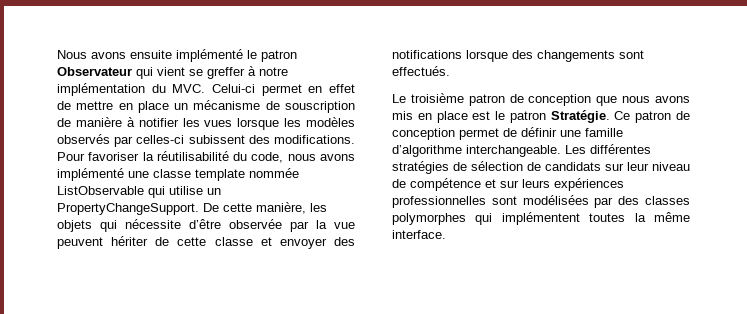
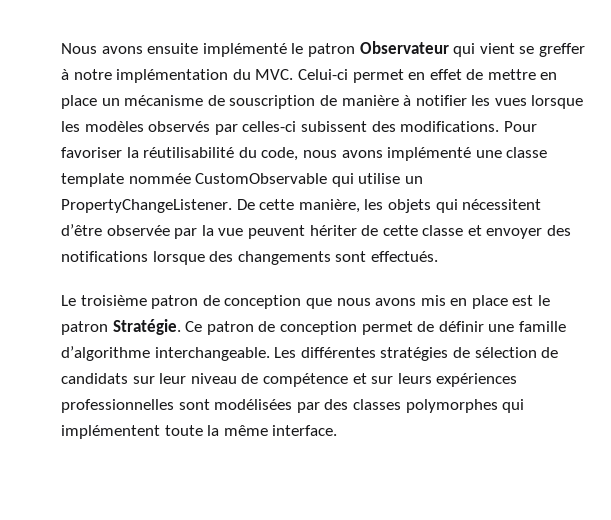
[57,186,144,195] ListObservable -> [195,173,328,184] CustomObservable
[57,203,199,215] PropertyChangeSupport. -> [61,199,232,213] PropertyChangeListener.
[125,219,181,229] nécessite -> [462,199,542,210] nécessitent
[589,213,626,222] toutes -> [164,425,203,436] toute

